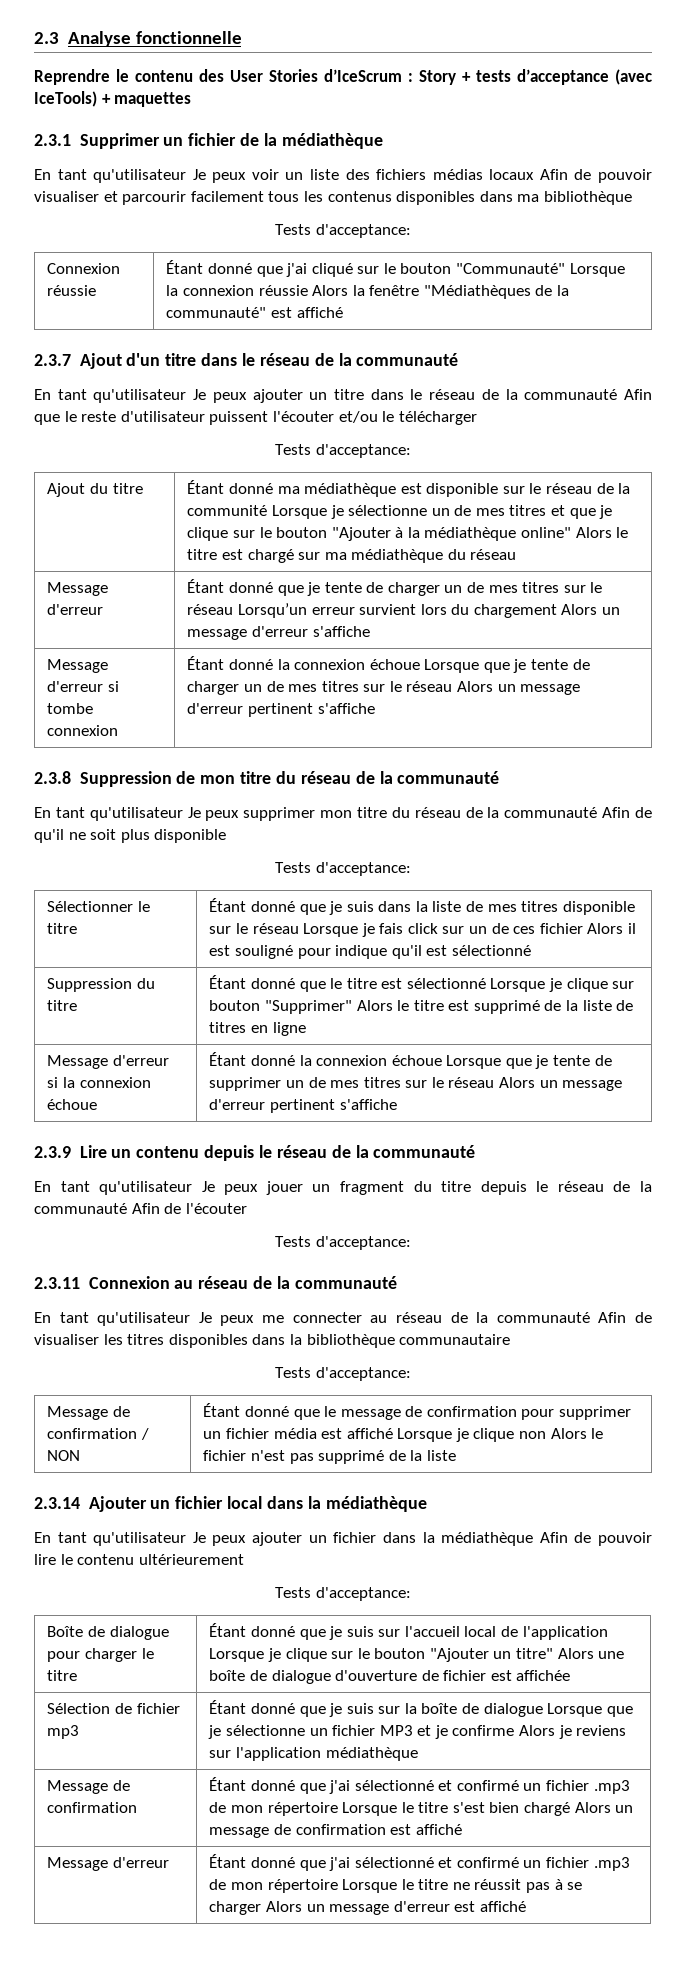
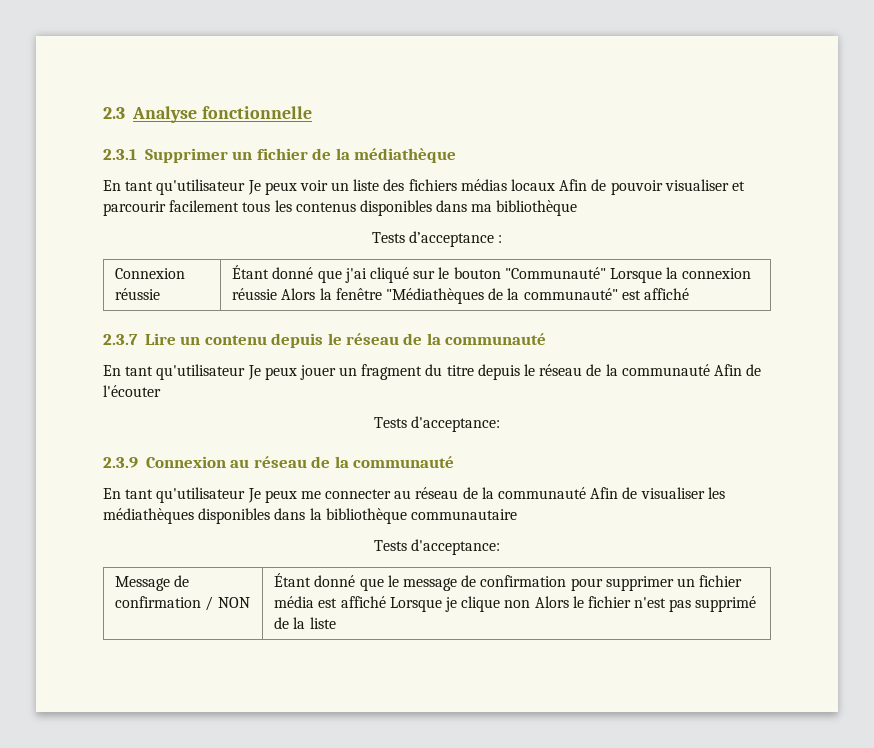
[34,69,652,85] [34,91,192,107] // Reprendre le contenu des User Stories d’IceScrum : Story + tests d’acceptance (avec IceTools) + maquettes -> (312, 112) none
[315,224,411,238] d'acceptance: -> [409,231,503,247] d’acceptance :
[79,353,459,369] [34,389,653,403] [34,411,477,425] [275,444,411,458] [47,483,143,497] [187,480,631,497] [187,505,613,519] [187,527,629,541] [187,549,517,563] [47,582,109,596] [47,604,104,615] [187,579,603,596] [187,603,621,618] [187,626,370,640] [47,659,109,673] [47,681,119,692] [47,703,94,714] [47,725,119,736] [187,656,590,673] [187,681,581,695] [187,703,375,717] [34,771,500,787] [34,807,652,821] [34,829,227,843] [275,862,411,876] [47,901,150,912] [47,923,78,934] [209,898,635,915] [209,923,637,937] [209,945,531,959] [47,978,155,992] [47,1000,78,1011] [209,975,635,992] [209,1000,634,1014] [209,1022,306,1036] [47,1055,169,1069] [47,1077,151,1088] [47,1099,98,1110] [209,1052,612,1069] [209,1077,623,1091] [209,1099,397,1113] [34,1146,71,1158] Ajout d'un titre dans le réseau de la communauté // En tant qu'utilisateur Je peux ajouter un titre dans le réseau de la communauté Afin que le reste d'utilisateur puissent l'écouter et/ou le télécharger // Tests d'acceptance: // Ajout du titre | Étant donné ma médiathèque est disponible sur le réseau de la communité Lorsque je sélectionne un de mes titres et que je clique sur le bouton "Ajouter à la médiathèque online" Alors le titre est chargé sur ma médiathèque du réseau // Message d'erreur | Étant donné que je tente de charger un de mes titres sur le réseau Lorsqu’un erreur survient lors du chargement Alors un message d'erreur s'affiche // Message d'erreur si tombe connexion | Étant donné la connexion échoue Lorsque que je tente de charger un de mes titres sur le réseau Alors un message d'erreur pertinent s'affiche // 2.3.8 Suppression de mon titre du réseau de la communauté // En tant qu'utilisateur Je peux supprimer mon titre du réseau de la communauté Afin de qu'il ne soit plus disponible // Tests d'acceptance: // Sélectionner le titre | Étant donné que je suis dans la liste de mes titres disponible sur le réseau Lorsque je fais click sur un de ces fichier Alors il est souligné pour indique qu'il est sélectionné // Suppression du titre | Étant donné que le titre est sélectionné Lorsque je clique sur bouton "Supprimer" Alors le titre est supprimé de la liste de titres en ligne // Message d'erreur si la connexion échoue | Étant donné la connexion échoue Lorsque que je tente de supprimer un de mes titres sur le réseau Alors un message d'erreur pertinent s'affiche // 2.3.9 -> (138, 339) none
[34,1277,80,1289] 2.3.11 -> [103,457,138,468] 2.3.9
[127,1334,165,1345] titres -> [103,508,194,524] médiathèques
[34,1496,427,1512] [34,1532,652,1546] [34,1554,244,1565] [275,1587,411,1601] [47,1626,169,1640] [47,1648,154,1662] [47,1670,78,1681] [209,1623,608,1640] [209,1648,625,1662] [209,1670,571,1684] [47,1703,180,1714] [47,1725,80,1739] [209,1700,633,1717] [208,1725,627,1739] [209,1747,418,1761] [47,1780,130,1794] [47,1802,138,1813] [209,1777,630,1794] [209,1802,634,1816] [209,1824,462,1838] [47,1857,169,1871] [209,1854,630,1871] [209,1879,583,1893] [209,1901,526,1915] // 2.3.14 Ajouter un fichier local dans la médiathèque // En tant qu'utilisateur Je peux ajouter un fichier dans la médiathèque Afin de pouvoir lire le contenu ultérieurement // Tests d'acceptance: // Boîte de dialogue pour charger le titre | Étant donné que je suis sur l'accueil local de l'application Lorsque je clique sur le bouton "Ajouter un titre" Alors une boîte de dialogue d'ouverture de fichier est affichée // Sélection de fichier mp3 | Étant donné que je suis sur la boîte de dialogue Lorsque que je sélectionne un fichier MP3 et je confirme Alors je reviens sur l'application médiathèque // Message de confirmation | Étant donné que j'ai sélectionné et confirmé un fichier .mp3 de mon répertoire Lorsque le titre s'est bien chargé Alors un message de confirmation est affiché // Message d'erreur | Étant donné que j'ai sélectionné et confirmé un fichier .mp3 de mon répertoire Lorsque le titre ne réussit pas à se charger Alors un message d'erreur est affiché -> (336, 623) none

